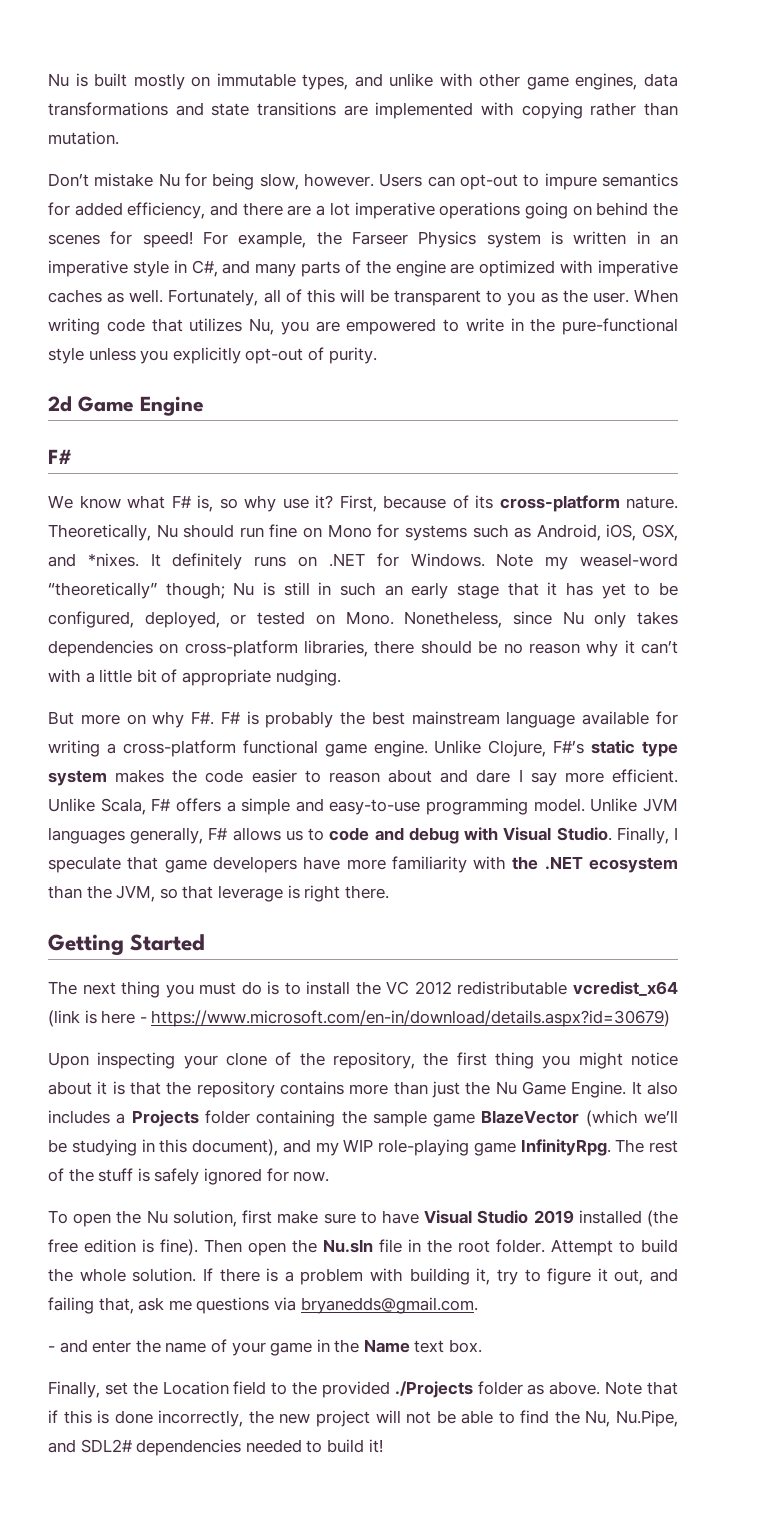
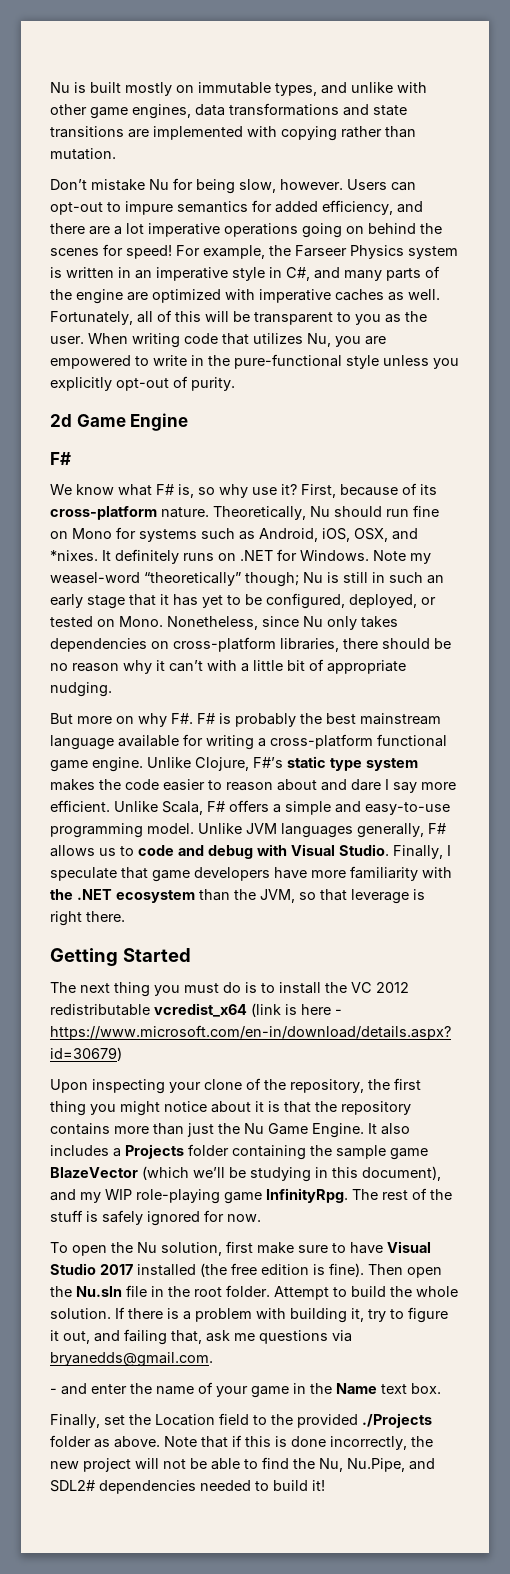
[533,1210,574,1224] 2019 -> [100,1264,133,1275] 2017

